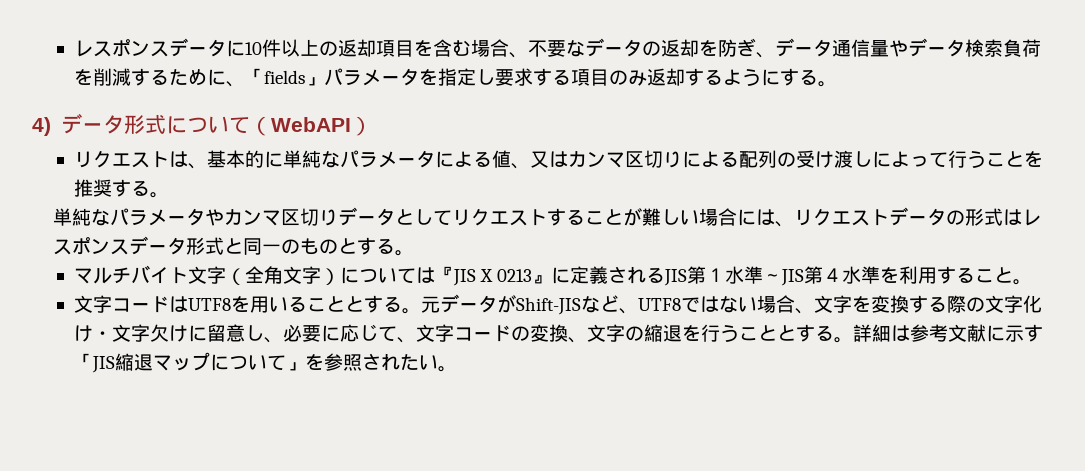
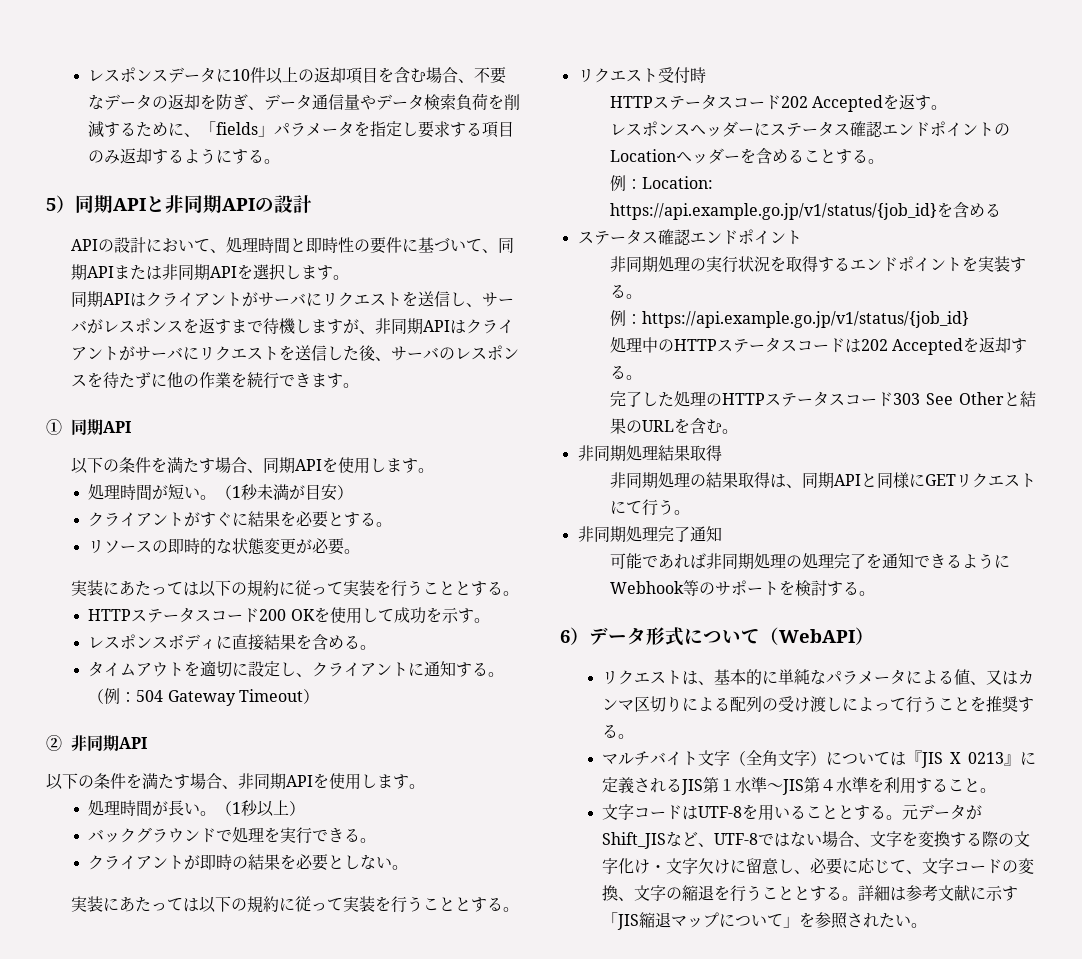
[32,117,51,136] 4) -> [46,195,312,213] [70,237,514,254] [70,264,349,280] [70,291,514,307] [70,318,514,334] [70,345,519,361] [70,372,359,389] [46,419,131,436] [70,457,434,474] [88,484,354,501] [88,511,393,528] [88,538,361,555] [70,580,519,597] [88,607,490,624] [88,634,377,651] [88,660,505,677] [88,688,320,706] [46,735,147,752] [46,773,425,790] [88,800,306,817] [88,827,377,844] [88,854,409,871] [70,896,519,913] [577,67,706,84] [609,94,947,112] [609,121,1010,137] [609,148,884,164] [609,175,713,191] [609,202,1001,220] [577,229,802,245] [609,256,1026,273] [609,284,642,299] [609,310,969,328] [609,337,1027,355] [609,365,642,380] [609,391,1036,407] [609,418,738,434] [577,445,722,461] [609,472,1036,488] [609,499,690,516] [577,526,722,542] [609,553,1010,569] [609,580,875,596] [560,627,589,645] 5）同期APIと非同期APIの設計 // APIの設計において、処理時間と即時性の要件に基づいて、同期APIまたは非同期APIを選択します。 // 同期APIはクライアントがサーバにリクエストを送信し、サーバがレスポンスを返すまで待機しますが、非同期APIはクライアントがサーバにリクエストを送信した後、サーバのレスポンスを待たずに他の作業を続行できます。 // ①同期API // 以下の条件を満たす場合、同期APIを使用します。 // 処理時間が短い。（1秒未満が目安） // クライアントがすぐに結果を必要とする。 // リソースの即時的な状態変更が必要。 // 実装にあたっては以下の規約に従って実装を行うこととする。 // HTTPステータスコード200 OKを使用して成功を示す。 // レスポンスボディに直接結果を含める。 // タイムアウトを適切に設定し、クライアントに通知する。（例：504 Gateway Timeout） // ②非同期API // 以下の条件を満たす場合、非同期APIを使用します。 // 処理時間が長い。（1秒以上） // バックグラウンドで処理を実行できる。 // クライアントが即時の結果を必要としない。 // 実装にあたっては以下の規約に従って実装を行うこととする。 // リクエスト受付時 // HTTPステータスコード202 Acceptedを返す。 // レスポンスヘッダーにステータス確認エンドポイントのLocationヘッダーを含めることする。 // 例：Location: https://api.example.go.jp/v1/status/{job_id}を含める // ステータス確認エンドポイント // 非同期処理の実行状況を取得するエンドポイントを実装する。 // 例：https://api.example.go.jp/v1/status/{job_id} // 処理中のHTTPステータスコードは202 Acceptedを返却する。 // 完了した処理のHTTPステータスコード303 See Otherと結果のURLを含む。 // 非同期処理結果取得 // 非同期処理の結果取得は、同期APIと同様にGETリクエストにて行う。 // 非同期処理完了通知 // 可能であれば非同期処理の処理完了を通知できるようにWebhook等のサポートを検討する。 // 6）
[53,207,1042,227] [53,236,415,256] // 単純なパラメータやカンマ区切りデータとしてリクエストすることが難しい場合には、リクエストデータの形式はレスポンスデータ形式と同一のものとする。 -> (635, 736) none
[188,298,232,311] UTF8 -> [698,806,743,818] UTF-8
[516,295,682,315] Shift-JISなど、UTF8 -> [602,831,759,849] Shift_JISなど、UTF-8

